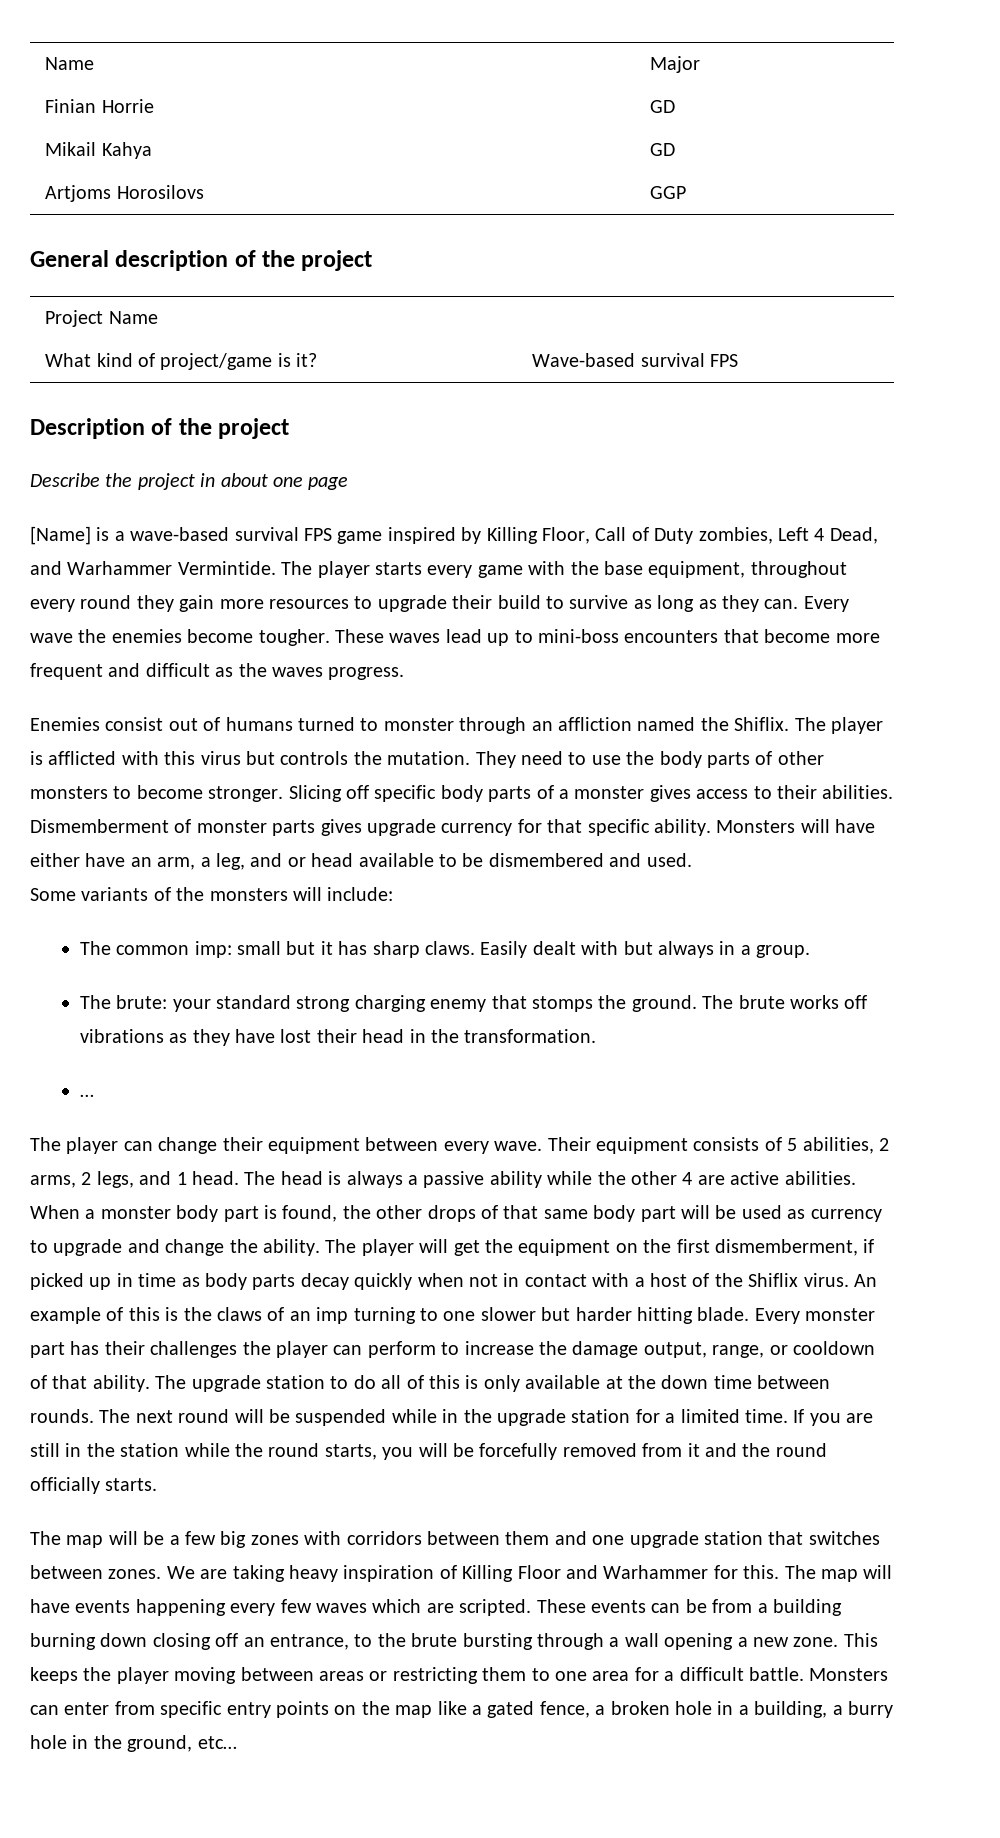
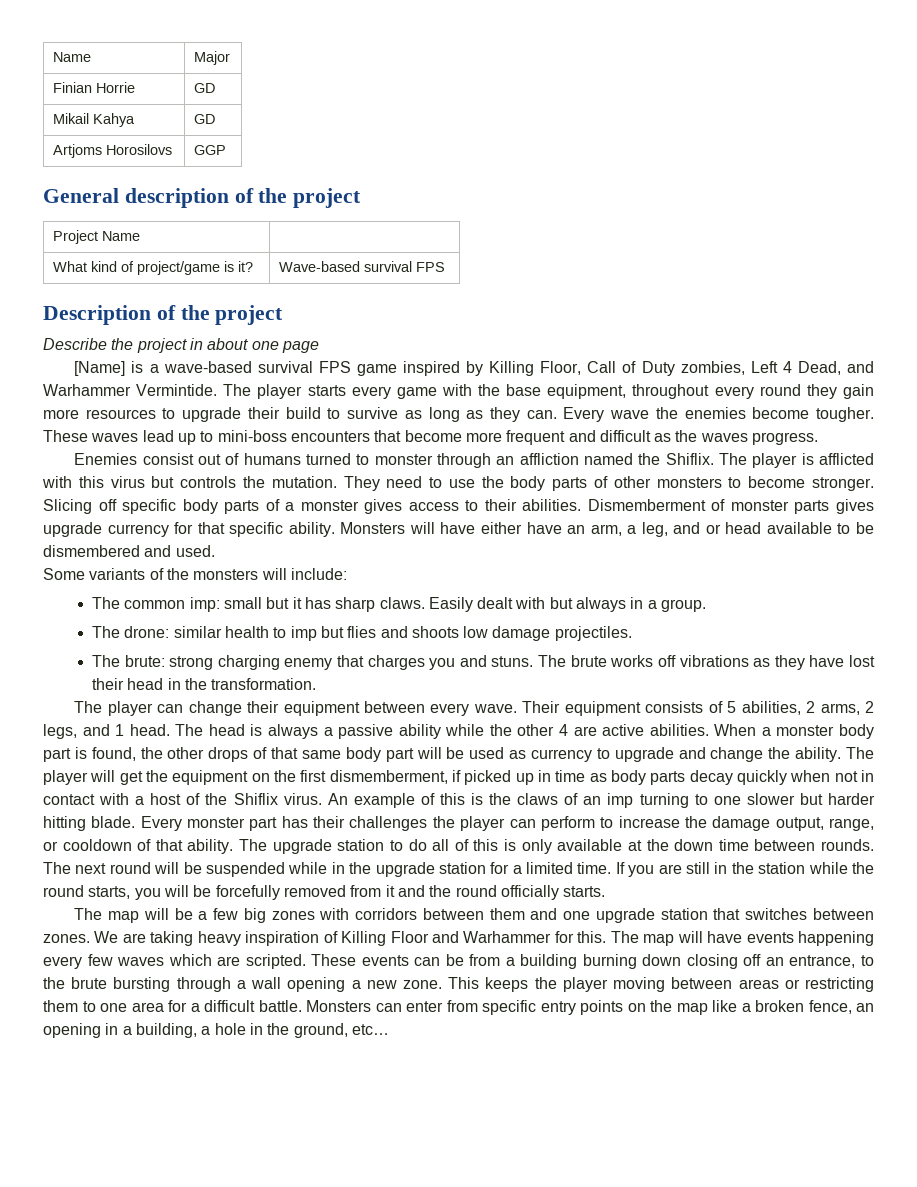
(811, 951) none -> [91,626,632,641] // The drone: similar health to imp but flies and shoots low damage projectiles.
[172,995,291,1012] your standard -> (165, 661) none
[531,995,697,1012] stomps the ground. -> [367,655,534,670] charges you and stuns.
[79,1094,94,1097] // … -> (317, 684) none
[487,1701,712,1718] gated fence, a broken hole -> [755,1000,874,1014] [43,1023,101,1038] broken fence, an opening
[847,1701,893,1718] burry -> (211, 1030) none

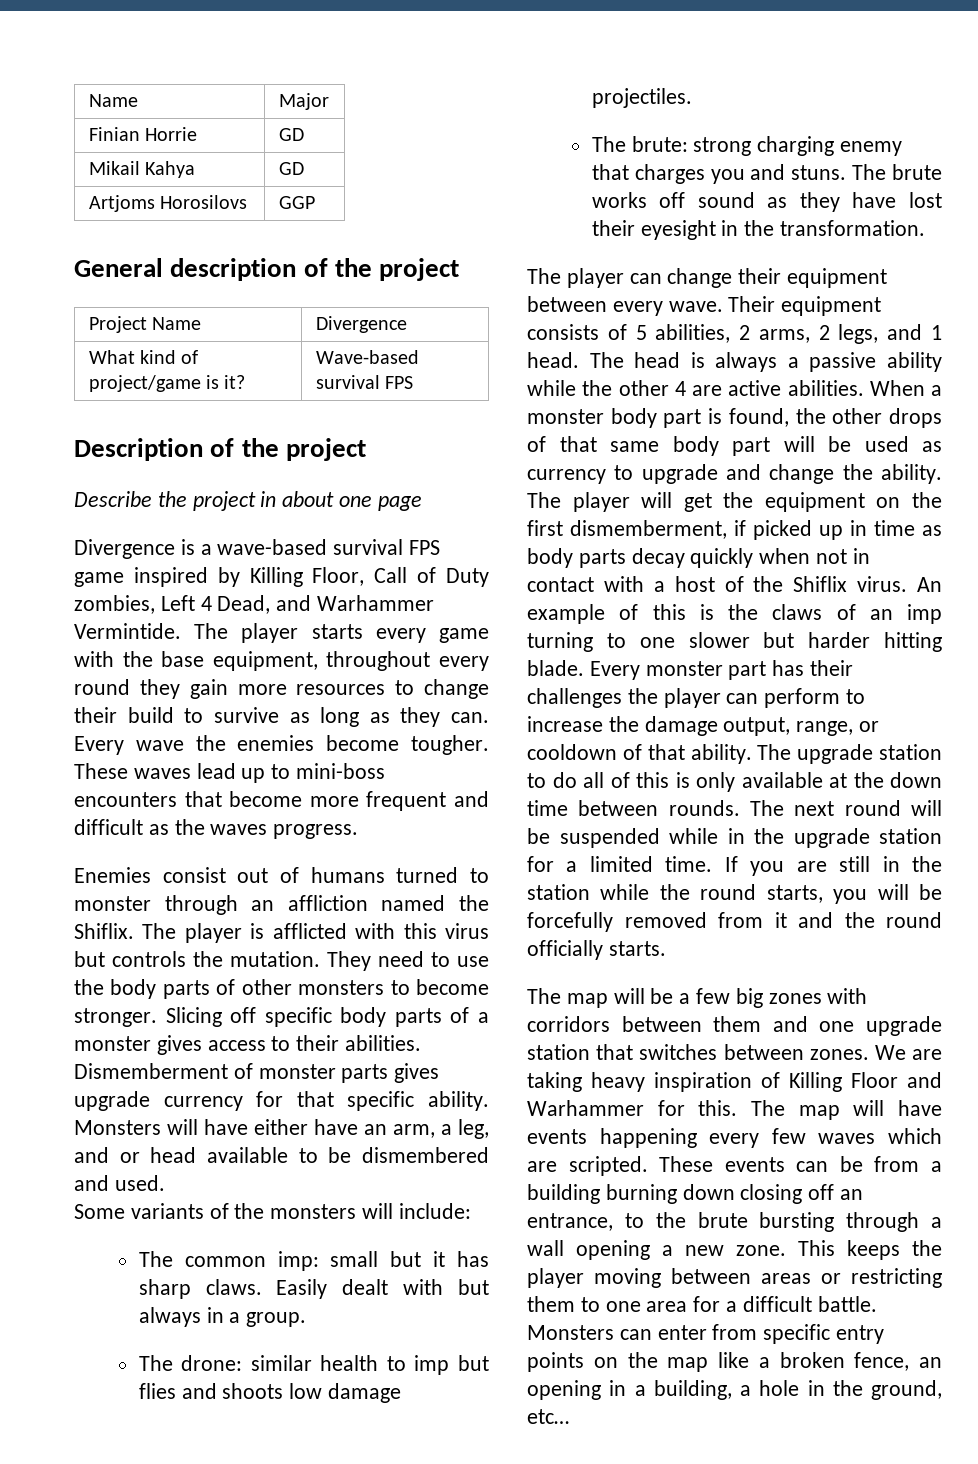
(141, 236) none -> [315,316,407,333] Divergence
[74,361,126,376] [Name] -> [74,539,175,559] Divergence
[182,407,242,422] upgrade -> [423,679,489,699] change
[679,655,749,667] vibrations -> [697,192,755,208] sound
[127,678,164,690] head -> [640,220,716,240] eyesight

